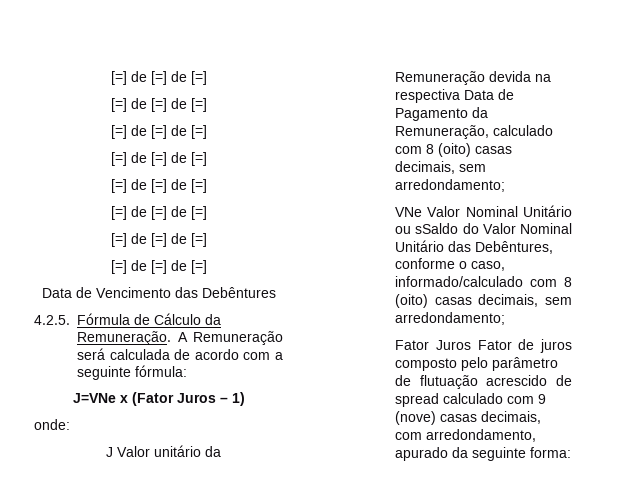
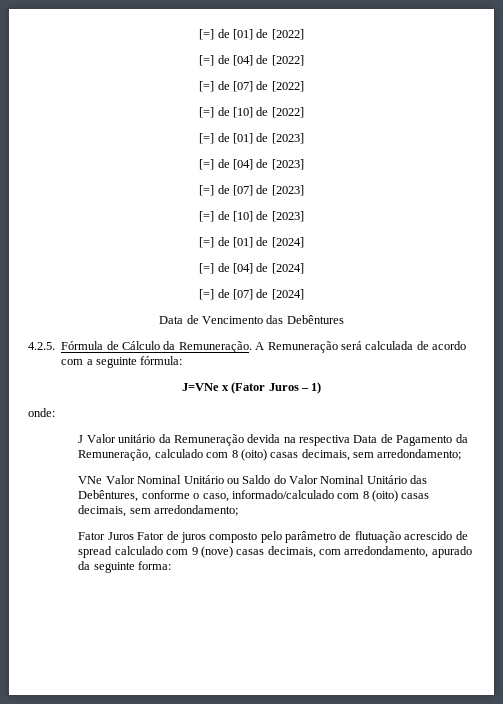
[110,71,207,85] [110,98,207,112] [110,125,207,139] [110,152,207,166] [110,179,207,193] [110,206,207,220] [110,233,207,247] [110,260,207,274] [=] de [=] de [=] // [=] de [=] de [=] // [=] de [=] de [=] // [=] de [=] de [=] // [=] de [=] de [=] // [=] de [=] de [=] // [=] de [=] de [=] // [=] de [=] de [=] -> [199,29,304,40] [199,55,304,66] [199,81,304,92] [199,107,304,118] [199,133,304,144] [199,159,304,170] [199,185,304,196] [199,211,304,222] [199,237,304,248] [199,263,304,274] [199,289,304,300] [=] de [01] de [2022] // [=] de [04] de [2022] // [=] de [07] de [2022] // [=] de [10] de [2022] // [=] de [01] de [2023] // [=] de [04] de [2023] // [=] de [07] de [2023] // [=] de [10] de [2023] // [=] de [01] de [2024] // [=] de [04] de [2024] // [=] de [07] de [2024]
[415,223,459,234] sSaldo -> [242,475,271,484] Saldo

